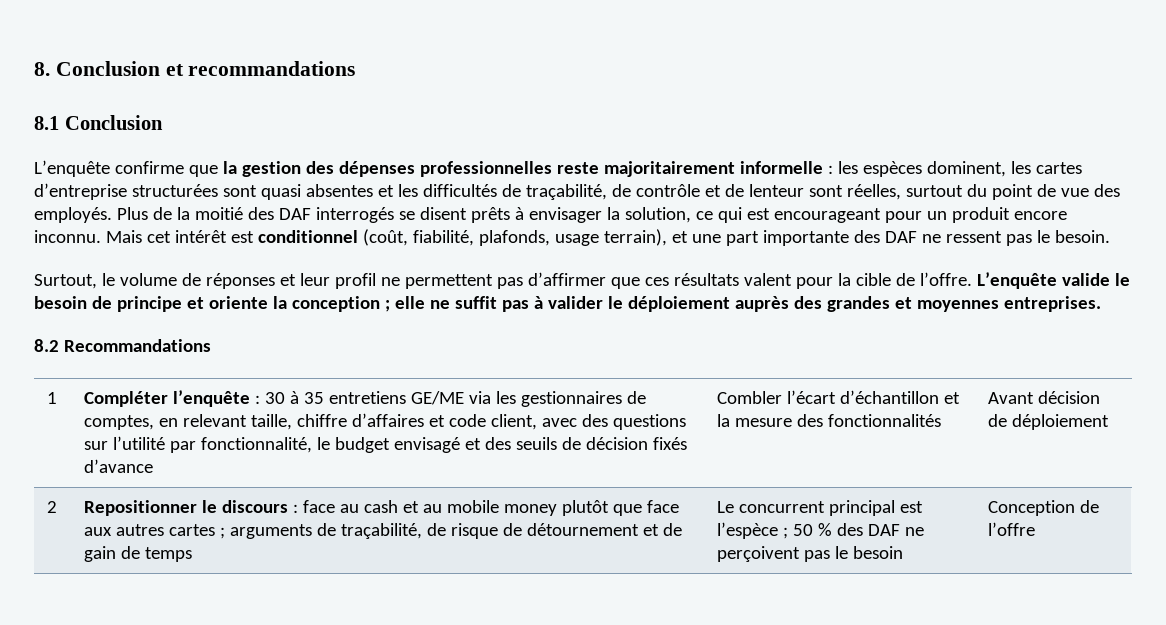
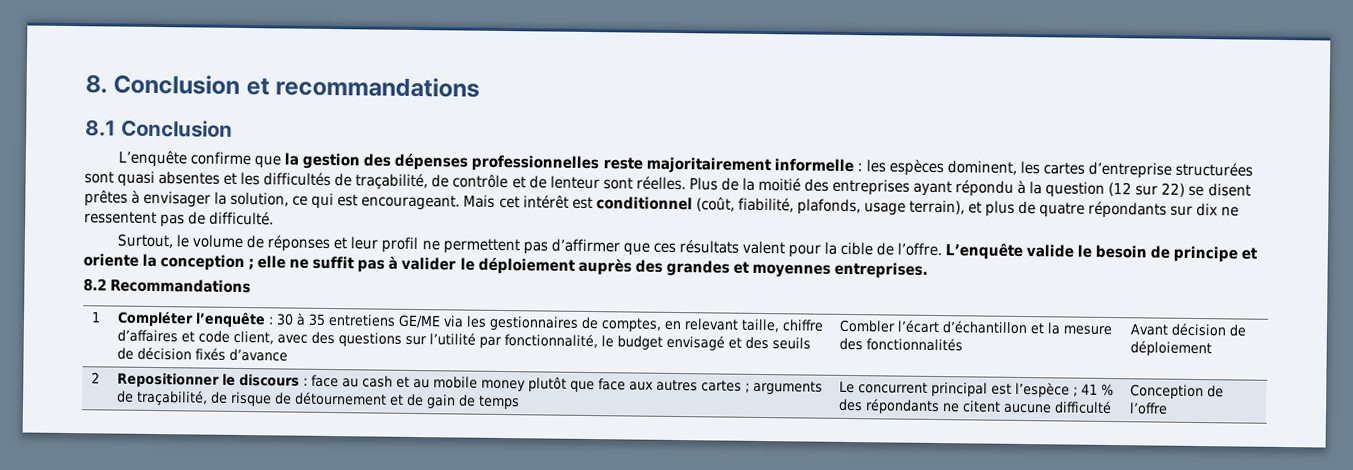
[846,184,1120,200] [34,207,112,223] réelles, surtout du point de vue des employés. -> [635,176,686,191] réelles.
[278,207,394,223] DAF interrogés -> [831,178,1186,198] entreprises ayant répondu à la question (12 sur 22)
[470,207,510,223] prêts -> [84,190,128,207] prêtes
[773,207,1067,223] [34,230,101,243] encourageant pour un produit encore inconnu. -> [361,194,461,211] encourageant.
[691,230,1110,246] une part importante des DAF ne ressent pas le besoin. -> [984,200,1240,219] [84,211,275,228] plus de quatre répondants sur dix ne ressentent pas de difficulté.
[793,524,814,536] 50 -> [1080,383,1098,395] 41
[868,524,925,536] [717,546,904,562] DAF ne perçoivent pas le besoin -> [864,398,1112,415] répondants ne citent aucune difficulté

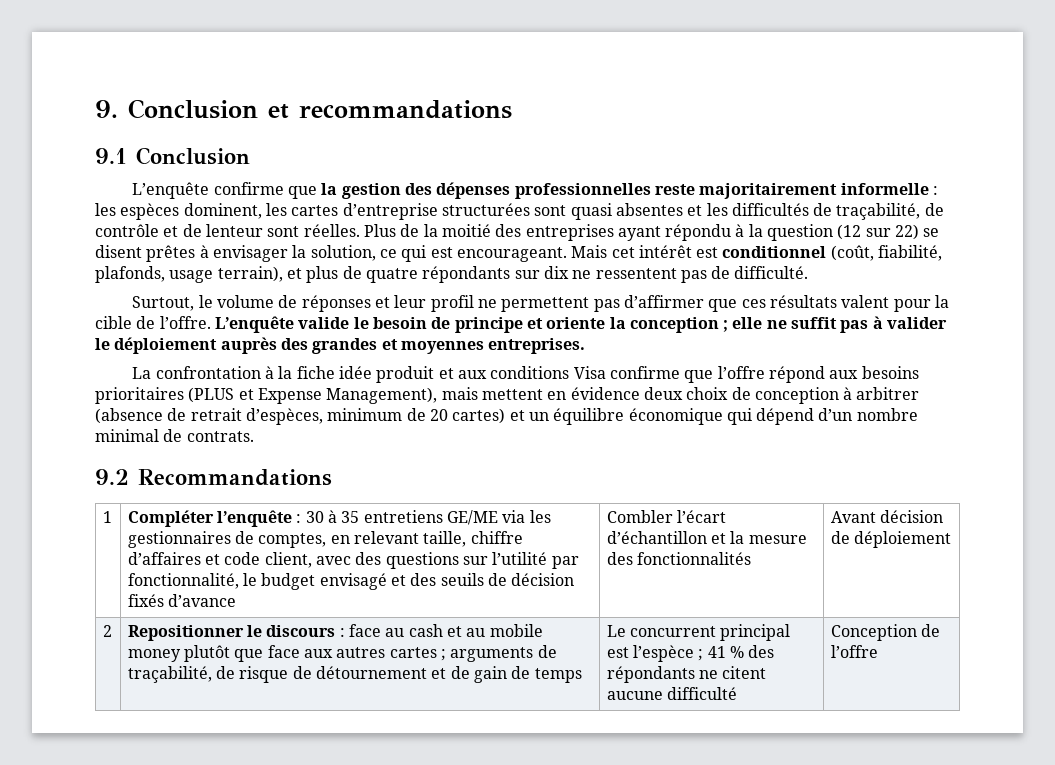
[85,74,108,94] 8. -> [95,100,118,118] 9.
[85,119,116,137] 8.1 -> [95,148,127,164] 9.1
[83,278,107,292] 8.2 -> [132,366,919,383] [95,387,920,404] [95,408,918,425] [95,429,254,442] [95,469,129,485] La confrontation à la fiche idée produit et aux conditions Visa confirme que l’offre répond aux besoins prioritaires (PLUS et Expense Management), mais mettent en évidence deux choix de conception à arbitrer (absence de retrait d’espèces, minimum de 20 cartes) et un équilibre économique qui dépend d’un nombre minimal de contrats. // 9.2

